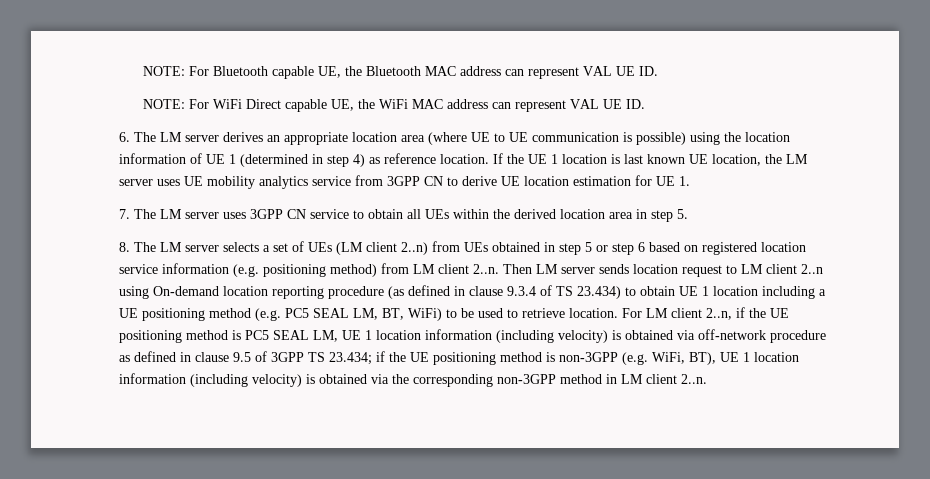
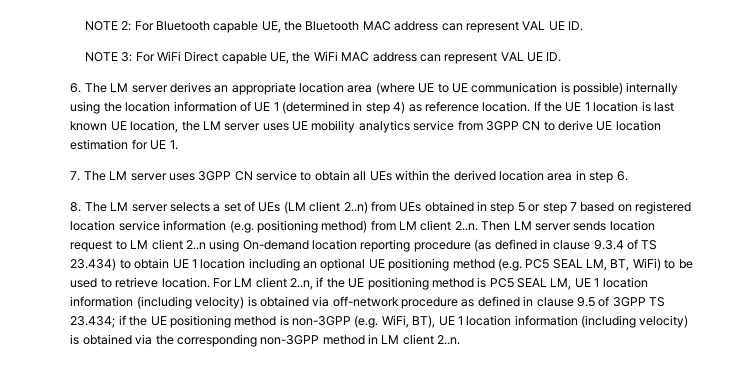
[143,66,186,76] NOTE: -> [84,21,132,31] NOTE 2:
[143,99,186,109] NOTE: -> [84,52,133,62] NOTE 3:
(687, 138) none -> [626,82,679,95] internally
[677,209,689,219] 5. -> [616,171,628,181] 6.
[638,242,646,252] 6 -> [569,202,577,211] 7
[819,289,827,296] a -> [303,258,366,271] an optional

